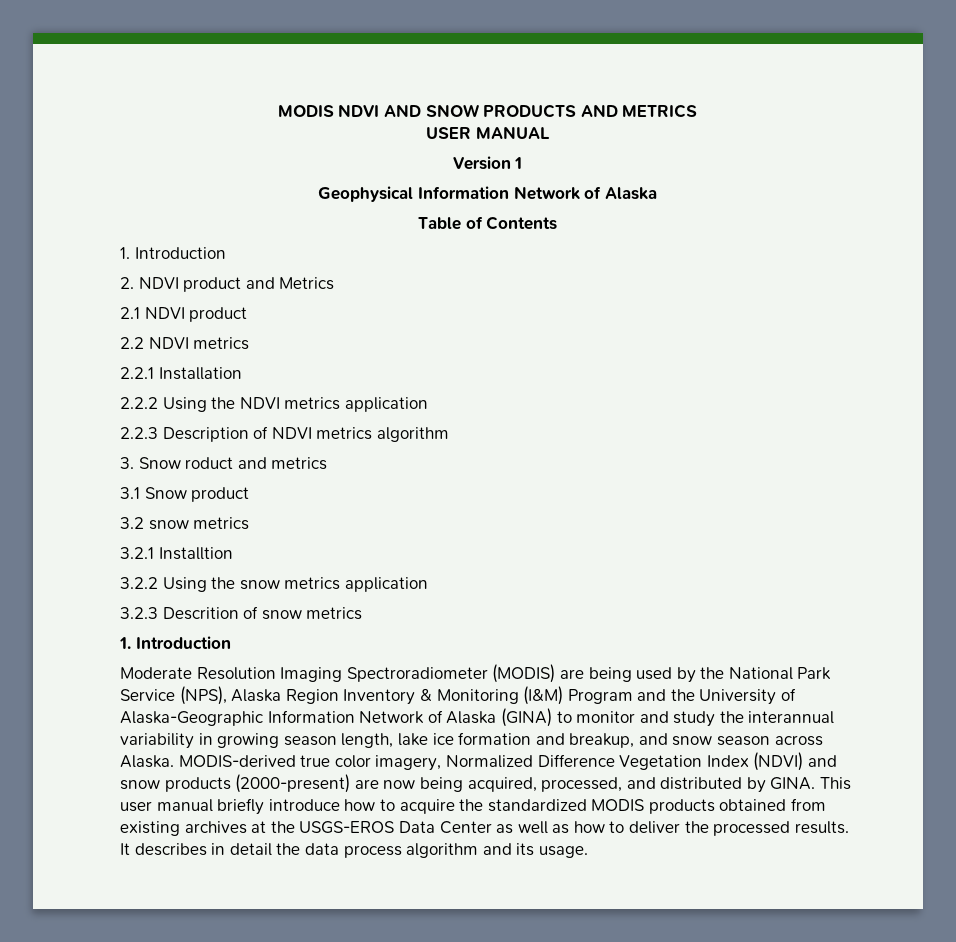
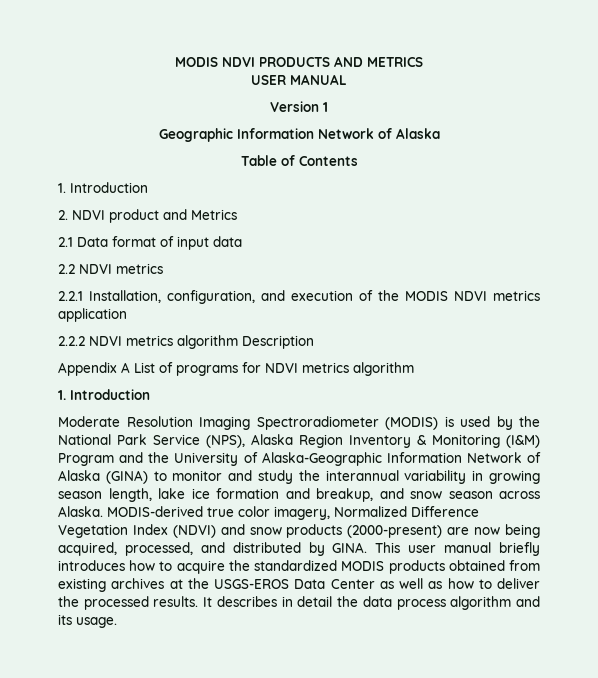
[277,104,480,117] MODIS NDVI AND SNOW -> [175,57,255,67] MODIS NDVI
[318,186,414,202] Geophysical -> [158,128,233,142] Geographic
[144,307,248,322] NDVI product -> [77,236,242,250] Data format of input data
[158,367,242,380] [120,397,236,412] Installation // 2.2.2 Using the -> [89,290,448,304] Installation, configuration, and execution of the MODIS
[120,426,449,442] [120,457,328,470] [120,487,250,502] [120,517,250,530] [120,547,233,560] [120,577,428,592] [120,606,363,620] 2.2.3 Description of NDVI metrics algorithm // 3. Snow roduct and metrics // 3.1 Snow product // 3.2 snow metrics // 3.2.1 Installtion // 3.2.2 Using the snow metrics application // 3.2.3 Descrition of snow metrics -> [58,335,314,349] [58,362,414,376] 2.2.2 NDVI metrics algorithm Description // Appendix A List of programs for NDVI metrics algorithm
[559,667,632,682] are being -> [444,416,454,427] is
[268,799,340,811] introduce -> [58,560,125,571] introduces

